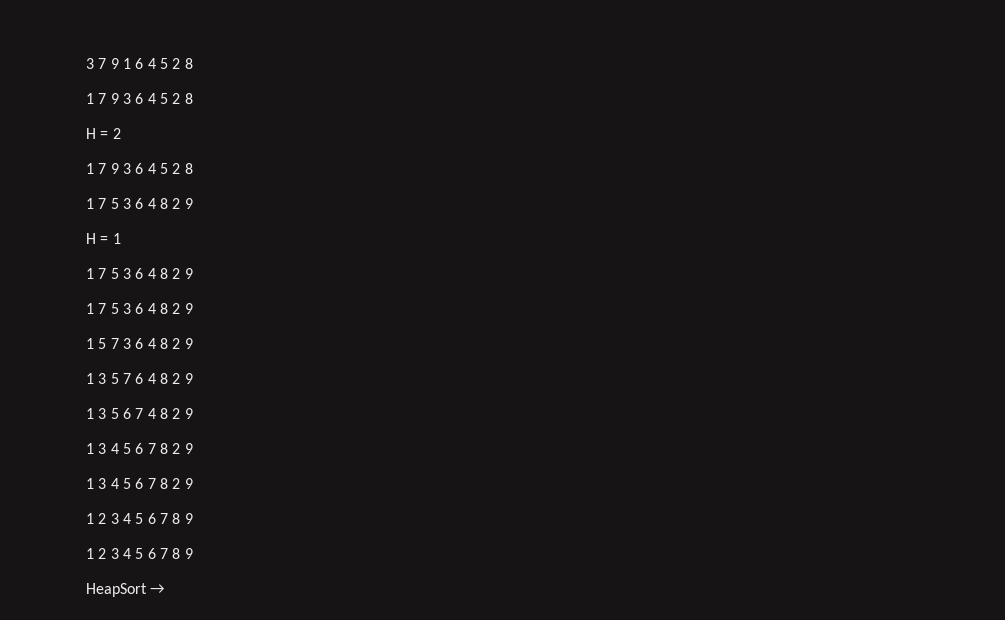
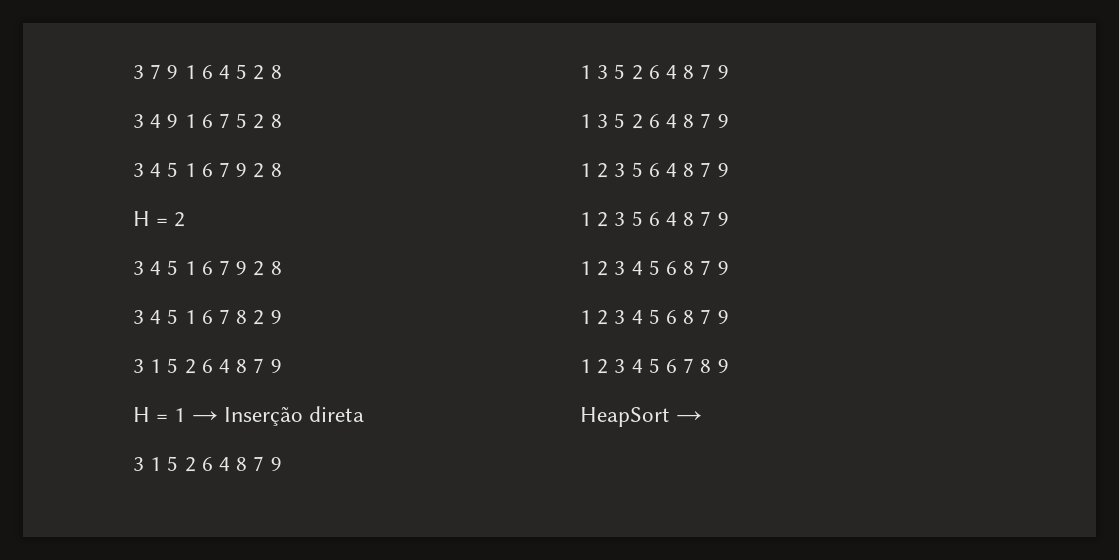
[86,93,168,104] 1 7 9 3 6 4 5 -> [133,113,282,129] [133,162,248,177] 3 4 9 1 6 7 5 2 8 // 3 4 5 1 6 7 9
[86,163,193,174] [86,198,193,209] [86,233,121,244] [86,268,193,279] [86,303,193,314] [86,338,193,349] [86,373,193,384] [86,408,193,419] [86,443,193,454] [86,478,193,489] [86,513,181,524] 1 7 9 3 6 4 5 2 8 // 1 7 5 3 6 4 8 2 9 // H = 1 // 1 7 5 3 6 4 8 2 9 // 1 7 5 3 6 4 8 2 9 // 1 5 7 3 6 4 8 2 9 // 1 3 5 7 6 4 8 2 9 // 1 3 5 6 7 4 8 2 9 // 1 3 4 5 6 7 8 2 9 // 1 3 4 5 6 7 8 2 9 // 1 2 3 4 5 6 7 8 -> [133,260,282,276] [133,309,282,325] [133,358,282,374] [133,406,365,426] [133,456,282,472] [580,64,729,80] [580,113,729,129] [580,162,729,178] [580,211,729,227] [580,260,729,276] [580,309,712,325] 3 4 5 1 6 7 9 2 8 // 3 4 5 1 6 7 8 2 9 // 3 1 5 2 6 4 8 7 9 // H = 1 → Inserção direta // 3 1 5 2 6 4 8 7 9 // 1 3 5 2 6 4 8 7 9 // 1 3 5 2 6 4 8 7 9 // 1 2 3 5 6 4 8 7 9 // 1 2 3 5 6 4 8 7 9 // 1 2 3 4 5 6 8 7 9 // 1 2 3 4 5 6 8 7

